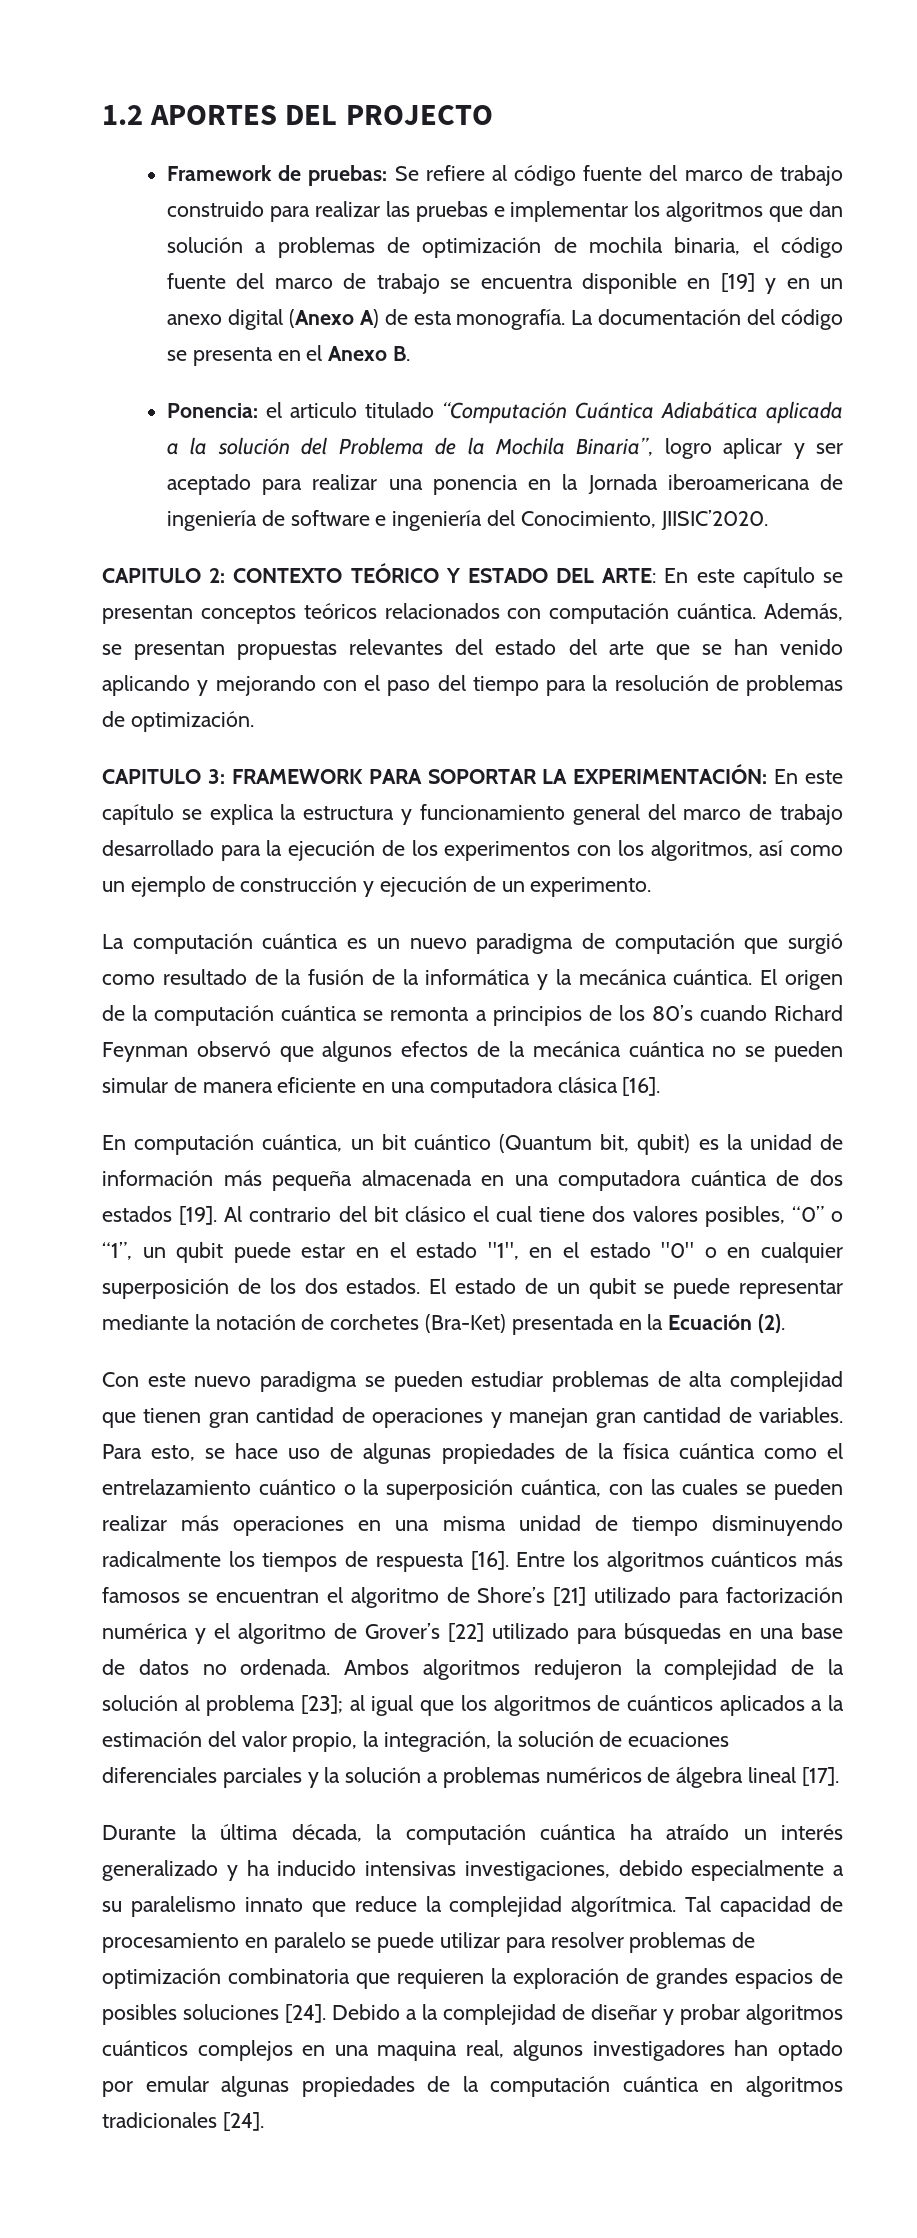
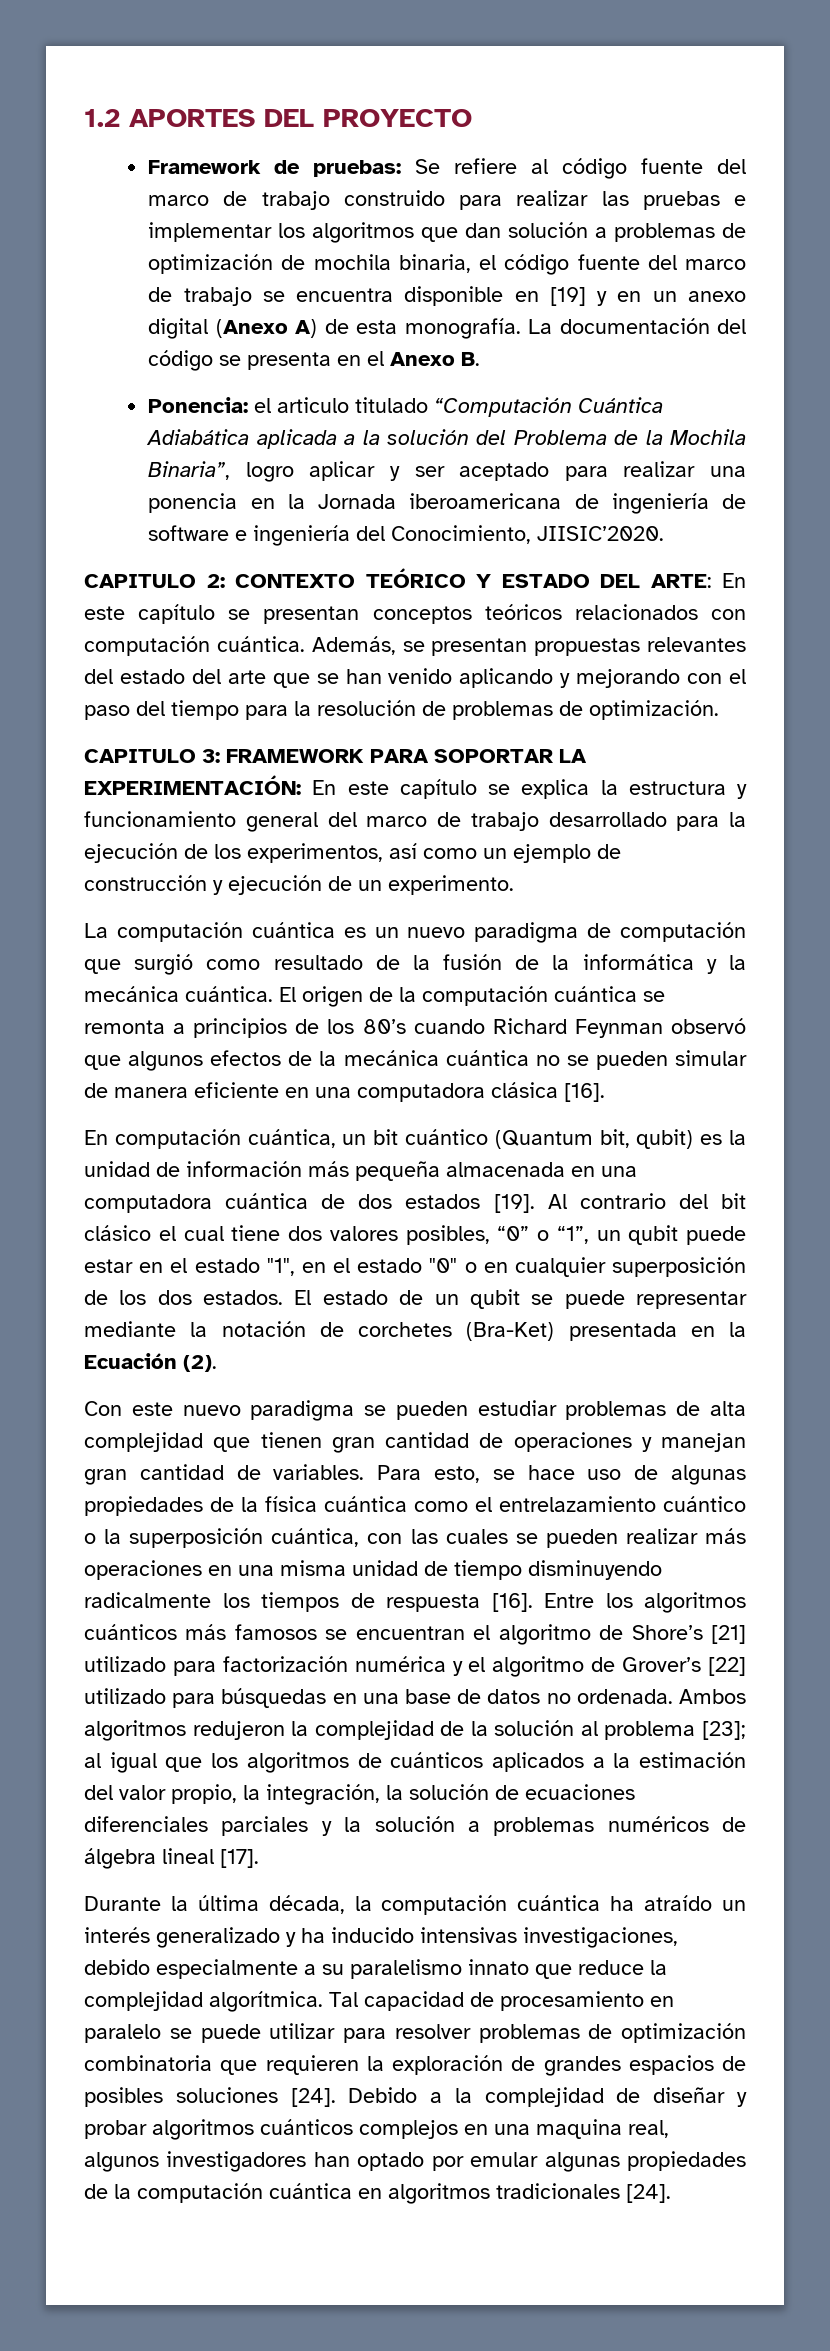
[345,105,493,125] PROJECTO -> [323,109,472,127] PROYECTO
[444,840,753,861] experimentos con los algoritmos, -> [247,843,383,863] experimentos,

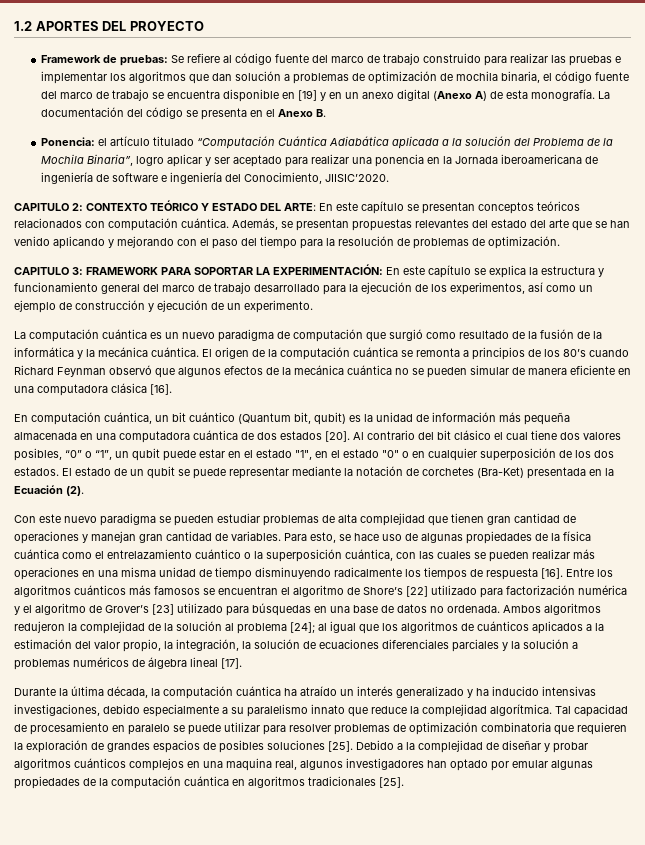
[277,397,350,413] articulo -> [109,136,150,146] artículo
[493,1194,535,1213] [19]. -> [325,431,350,442] [20].
[711,1625,747,1644] [21] -> [406,586,428,597] [22]
[708,1657,747,1676] [22] -> [152,604,174,615] [23]
[701,1721,746,1740] [23]; -> [290,622,315,633] [24];
[290,2088,336,2107] [24]. -> [328,741,353,752] [25].
[626,2184,671,2203] [24]. -> [379,777,404,788] [25].

